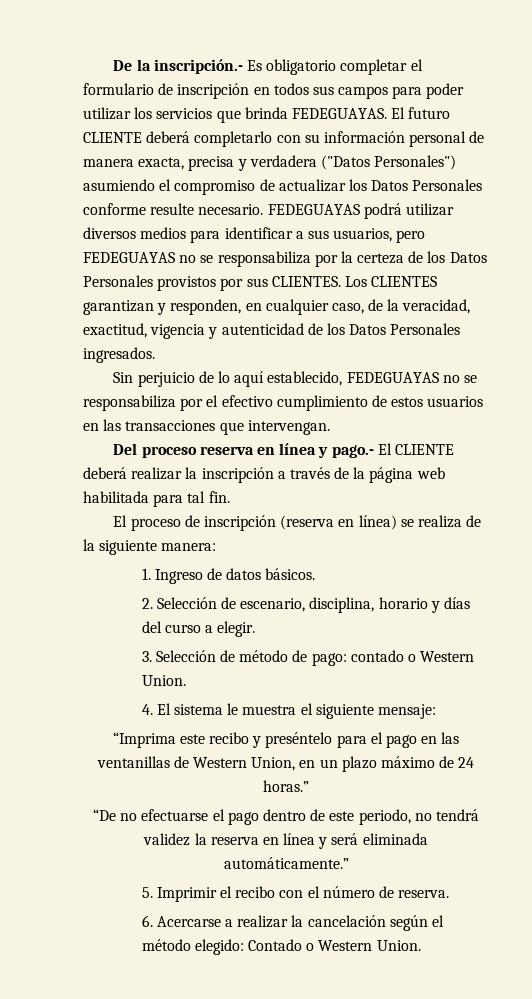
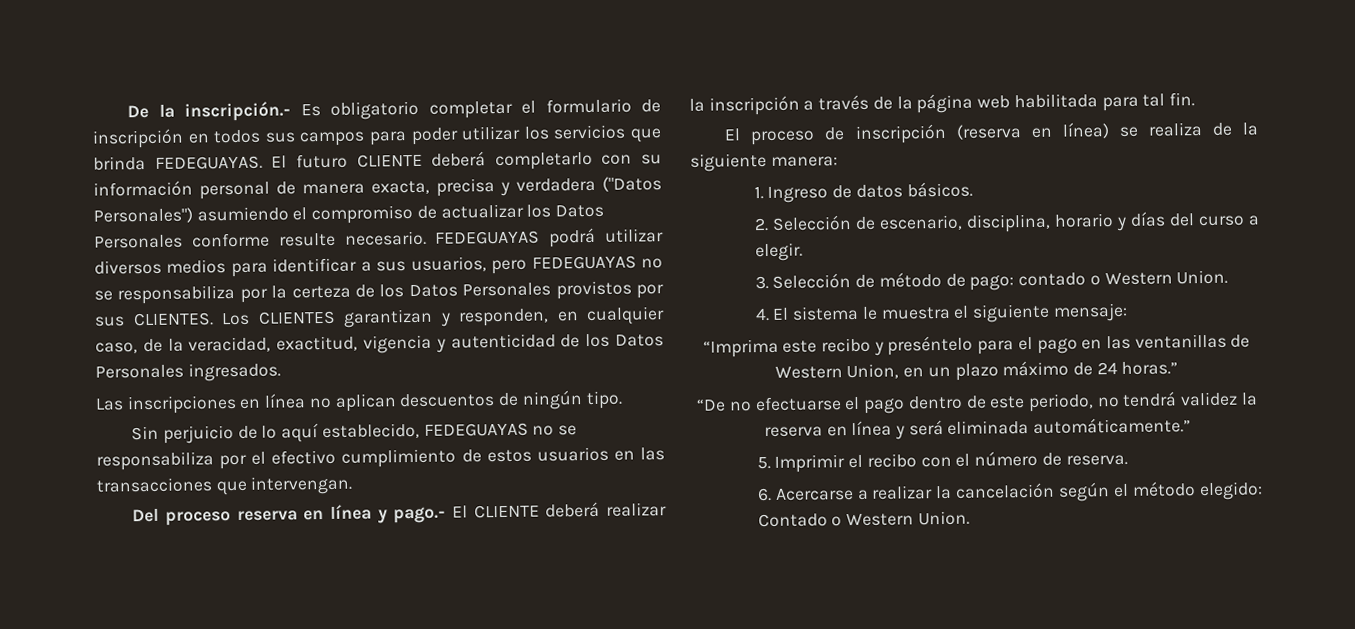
(155, 355) none -> [95,390,623,415] // Las inscripciones en línea no aplican descuentos de ningún tipo.

